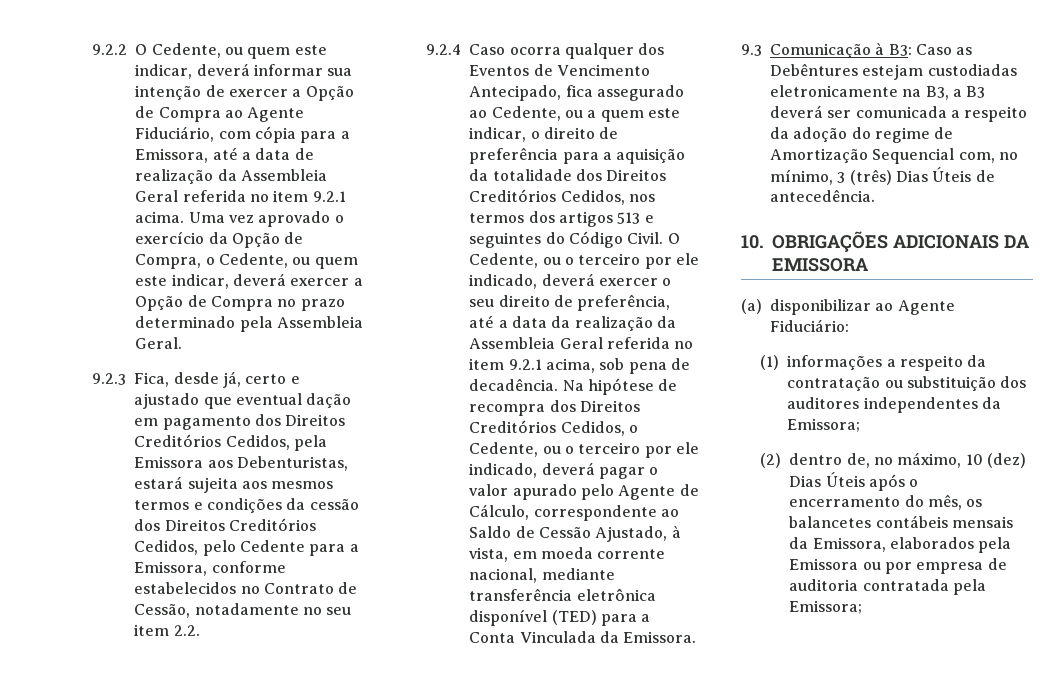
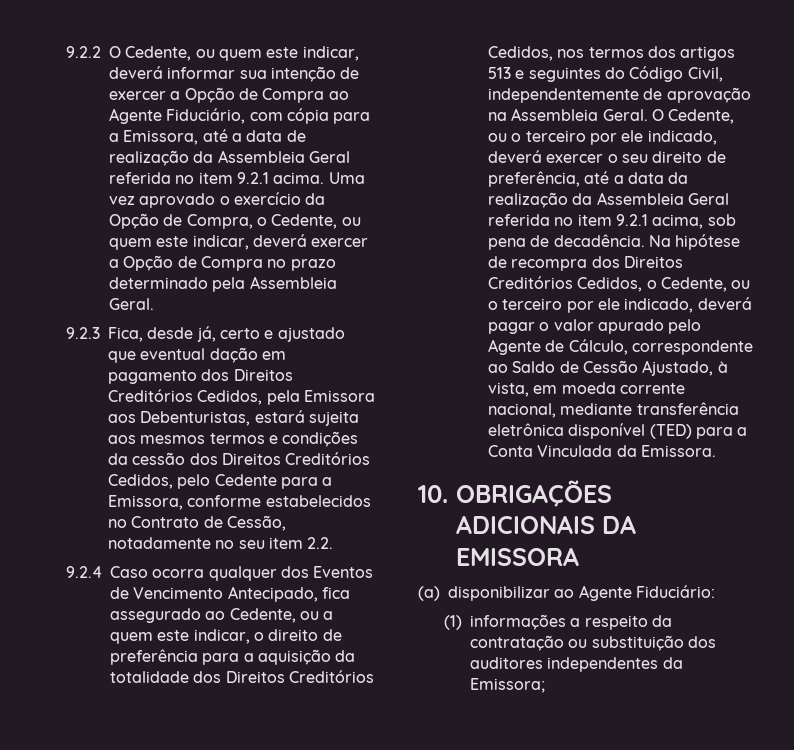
[627,232,664,244] Civil. -> [687,67,723,82] [488,87,751,103] [488,108,648,121] Civil, independentemente de aprovação na Assembleia Geral.
[741,42,973,58] [770,63,1017,80] [770,85,986,100] [770,105,1028,122] [770,127,954,143] [770,148,1018,164] [770,167,995,185] [770,189,875,202] // 9.3 Comunicação à B3: Caso as Debêntures estejam custodiadas eletronicamente na B3, a B3 deverá ser comunicada a respeito da adoção do regime de Amortização Sequencial com, no mínimo, 3 (três) Dias Úteis de antecedência. -> (717, 451) none
[760,452,1026,468] [789,472,919,491] [789,494,983,510] [789,515,1014,528] [789,537,1012,553] [789,558,1007,574] [789,579,987,595] [789,600,863,614] // (2) dentro de, no máximo, 10 (dez) Dias Úteis após o encerramento do mês, os balancetes contábeis mensais da Emissora, elaborados pela Emissora ou por empresa de auditoria contratada pela Emissora; -> (546, 685) none

